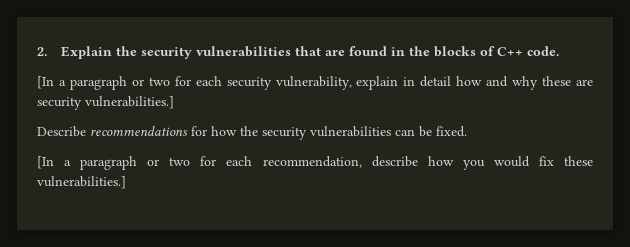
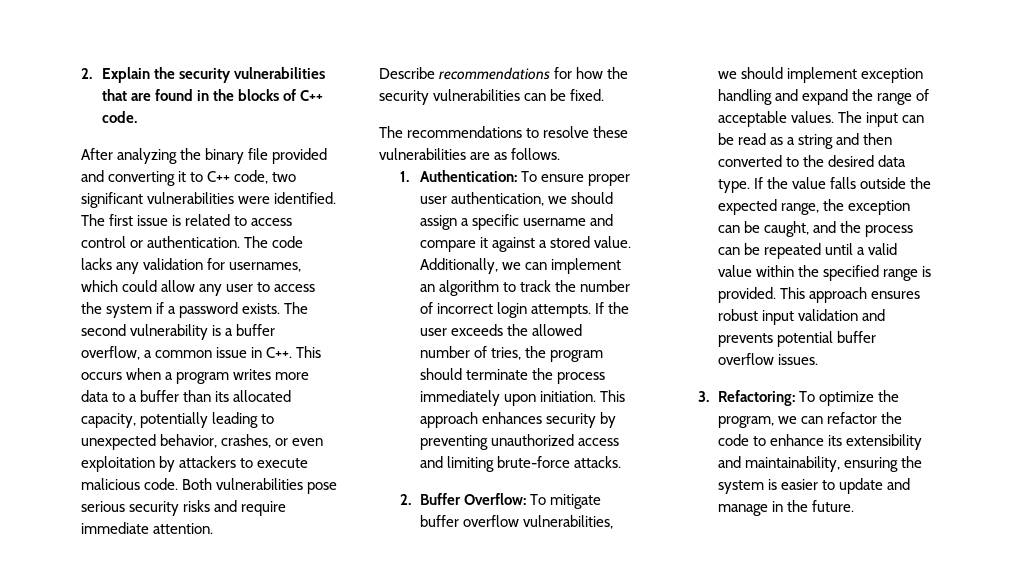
[37,76,593,90] [37,96,174,110] [In a paragraph or two for each security vulnerability, explain in detail how and why these are security vulnerabilities.] -> [81,148,328,164] [81,170,297,186] [81,192,337,208] [81,214,293,226] [81,236,304,248] [81,258,302,274] [81,280,316,296] [81,302,309,318] [81,324,276,340] [81,346,322,360] [81,368,310,384] [81,390,292,402] [81,412,275,428] [81,434,324,450] [81,456,309,472] [81,478,338,494] [81,500,287,516] [81,522,214,534] After analyzing the binary file provided and converting it to C++ code, two significant vulnerabilities were identified. The first issue is related to access control or authentication. The code lacks any validation for usernames, which could allow any user to access the system if a password exists. The second vulnerability is a buffer overflow, a common issue in C++. This occurs when a program writes more data to a buffer than its allocated capacity, potentially leading to unexpected behavior, crashes, or even exploitation by attackers to execute malicious code. Both vulnerabilities pose serious security risks and require immediate attention.
[37,156,594,170] [37,176,126,189] [In a paragraph or two for each recommendation, describe how you would fix these vulnerabilities.] -> [379,126,629,138] [379,148,561,160] [399,170,631,186] [420,192,614,206] [420,214,614,230] [420,236,632,252] [420,258,622,274] [420,280,631,296] [420,302,630,318] [420,324,583,336] [420,346,604,362] [420,368,606,384] [420,390,626,406] [420,412,617,428] [420,434,620,450] [420,456,622,472] [399,493,602,509] [420,515,614,529] [718,67,924,83] [718,89,930,105] [718,111,925,127] [718,133,893,149] [718,155,907,167] [718,177,932,193] [718,199,911,215] [718,221,914,237] [718,243,898,259] [718,265,932,281] [718,287,921,303] [718,309,886,325] [718,331,877,347] [718,353,819,365] [697,390,900,406] [718,412,903,428] [718,434,923,450] [718,456,923,472] [718,478,911,494] [718,500,855,516] The recommendations to resolve these vulnerabilities are as follows. // 1. Authentication: To ensure proper user authentication, we should assign a specific username and compare it against a stored value. Additionally, we can implement an algorithm to track the number of incorrect login attempts. If the user exceeds the allowed number of tries, the program should terminate the process immediately upon initiation. This approach enhances security by preventing unauthorized access and limiting brute-force attacks. // 2. Buffer Overflow: To mitigate buffer overflow vulnerabilities, we should implement exception handling and expand the range of acceptable values. The input can be read as a string and then converted to the desired data type. If the value falls outside the expected range, the exception can be caught, and the process can be repeated until a valid value within the specified range is provided. This approach ensures robust input validation and prevents potential buffer overflow issues. // 3. Refactoring: To optimize the program, we can refactor the code to enhance its extensibility and maintainability, ensuring the system is easier to update and manage in the future.

